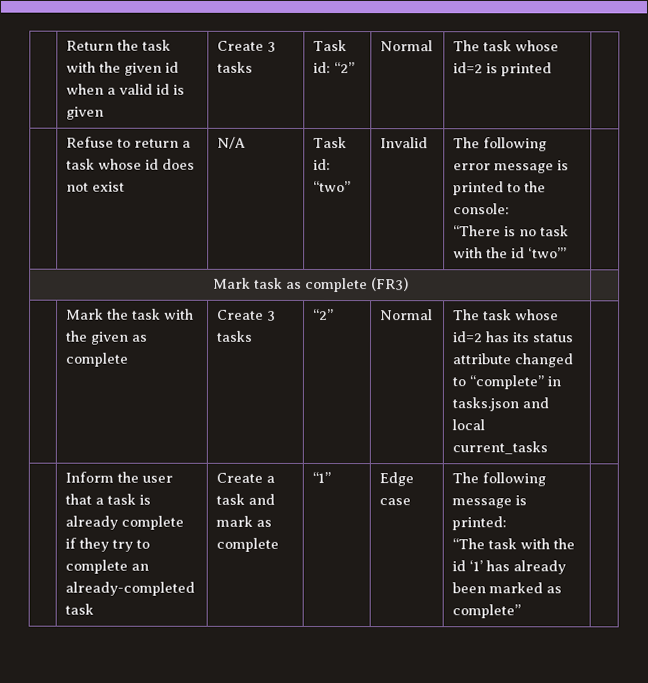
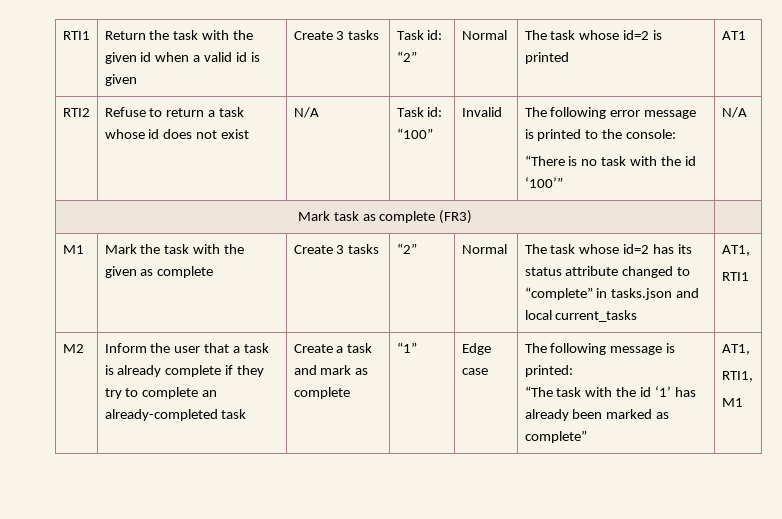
(66, 45) none -> [62,31,90,40] RTI1
(553, 69) // -> [721,31,746,40] [62,108,90,117] AT1 // RTI2
[313,180,352,193] “two” -> [396,128,433,139] “100”
[528,247,568,259] ‘two’” | -> [524,177,563,188] [721,107,747,118] ‘100’” | N/A
(409, 284) none -> [62,245,84,254] M1
(549, 448) // -> [721,245,750,256] [721,272,749,281] [62,344,84,353] AT1, // RTI1 // M2
(522, 611) none -> [721,344,750,355] [721,371,753,382] [721,398,743,407] AT1, // RTI1, // M1

